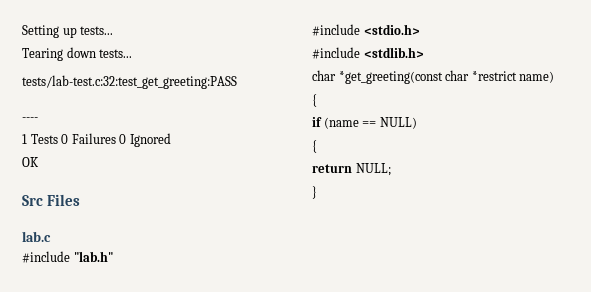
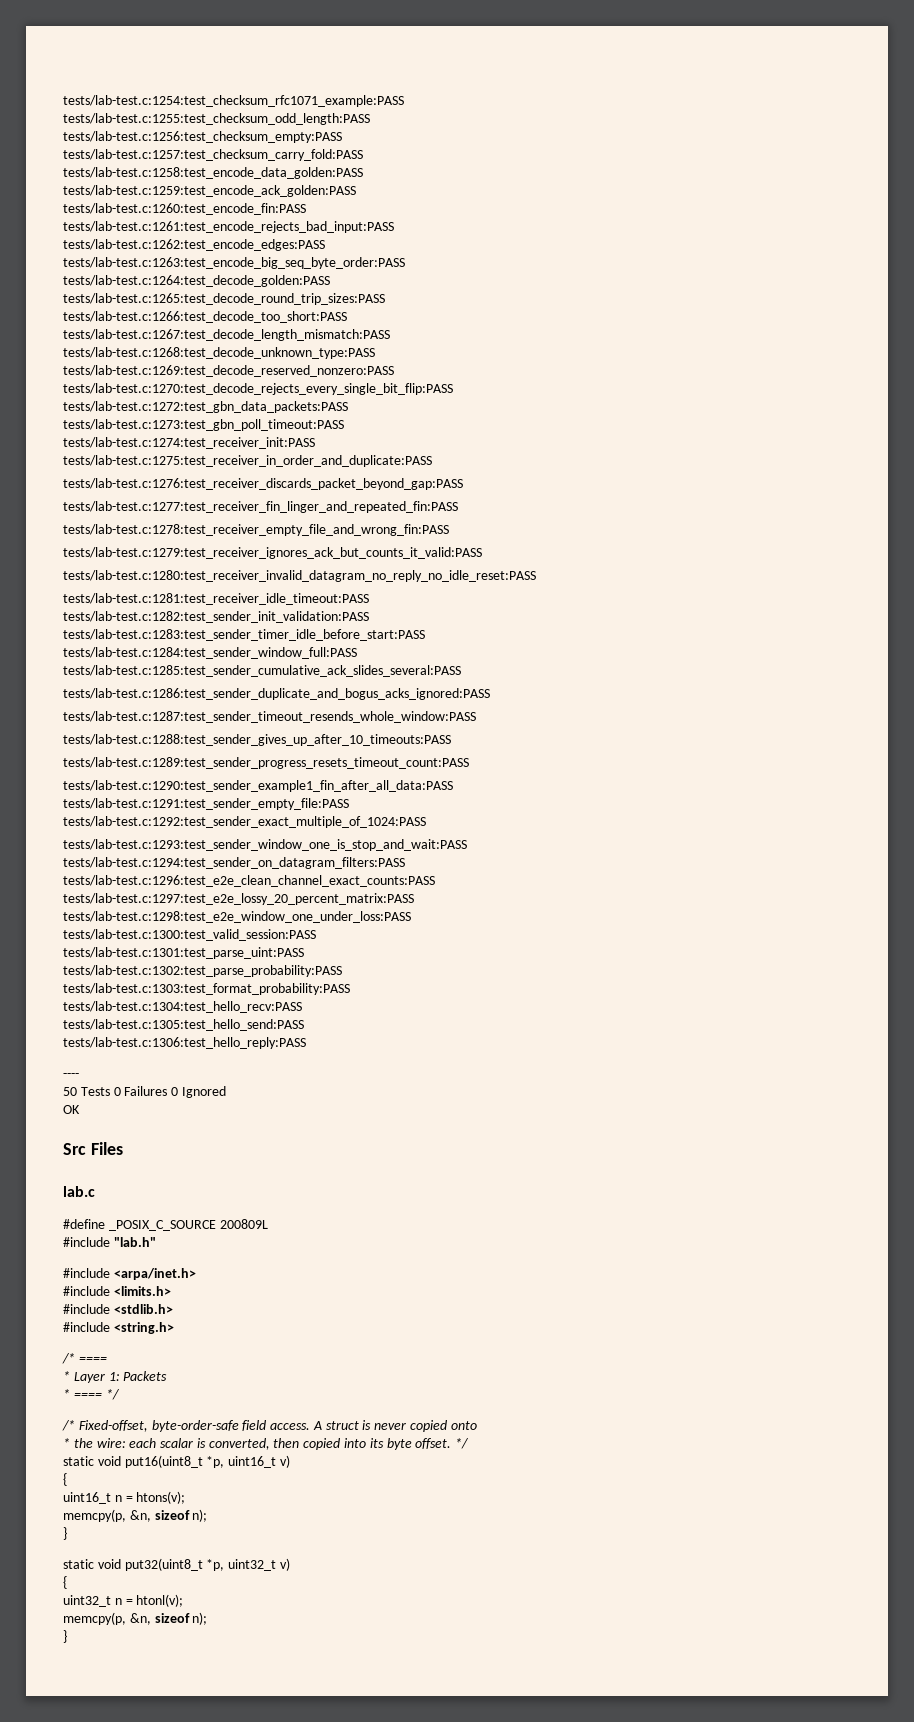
[22,25,114,38] [22,47,133,61] [22,75,237,89] Setting up tests... // Tearing down tests... // tests/lab-test.c:32:test_get_greeting:PASS -> [63,95,404,107] [63,113,370,125] [63,131,342,143] [63,149,363,161] [63,167,363,179] [63,185,356,197] [63,203,306,215] [63,221,394,233] [63,239,325,251] [63,257,405,269] [63,275,330,287] [63,293,385,305] [63,311,347,323] [63,329,390,341] [63,347,375,359] [63,365,394,377] [63,383,453,395] [63,401,348,413] [63,419,344,431] [63,437,315,449] [63,455,432,467] [63,478,463,490] [63,501,458,513] [63,524,449,536] [63,547,482,559] [63,570,536,582] [63,593,369,605] [63,611,369,623] [63,629,425,641] [63,647,357,659] [63,665,461,677] [63,688,490,700] [63,711,476,723] [63,734,451,746] [63,757,469,769] [63,780,453,792] [63,798,349,810] [63,816,426,828] [63,839,467,851] [63,857,405,869] [63,875,435,887] [63,893,414,905] [63,911,411,923] [63,929,316,941] [63,947,304,959] [63,965,342,977] [63,983,350,995] [63,1001,302,1013] [63,1019,304,1031] [63,1037,306,1049] tests/lab-test.c:1254:test_checksum_rfc1071_example:PASS // tests/lab-test.c:1255:test_checksum_odd_length:PASS // tests/lab-test.c:1256:test_checksum_empty:PASS // tests/lab-test.c:1257:test_checksum_carry_fold:PASS // tests/lab-test.c:1258:test_encode_data_golden:PASS // tests/lab-test.c:1259:test_encode_ack_golden:PASS // tests/lab-test.c:1260:test_encode_fin:PASS // tests/lab-test.c:1261:test_encode_rejects_bad_input:PASS // tests/lab-test.c:1262:test_encode_edges:PASS // tests/lab-test.c:1263:test_encode_big_seq_byte_order:PASS // tests/lab-test.c:1264:test_decode_golden:PASS // tests/lab-test.c:1265:test_decode_round_trip_sizes:PASS // tests/lab-test.c:1266:test_decode_too_short:PASS // tests/lab-test.c:1267:test_decode_length_mismatch:PASS // tests/lab-test.c:1268:test_decode_unknown_type:PASS // tests/lab-test.c:1269:test_decode_reserved_nonzero:PASS // tests/lab-test.c:1270:test_decode_rejects_every_single_bit_flip:PASS // tests/lab-test.c:1272:test_gbn_data_packets:PASS // tests/lab-test.c:1273:test_gbn_poll_timeout:PASS // tests/lab-test.c:1274:test_receiver_init:PASS // tests/lab-test.c:1275:test_receiver_in_order_and_duplicate:PASS // tests/lab-test.c:1276:test_receiver_discards_packet_beyond_gap:PASS // tests/lab-test.c:1277:test_receiver_fin_linger_and_repeated_fin:PASS // tests/lab-test.c:1278:test_receiver_empty_file_and_wrong_fin:PASS // tests/lab-test.c:1279:test_receiver_ignores_ack_but_counts_it_valid:PASS // tests/lab-test.c:1280:test_receiver_invalid_datagram_no_reply_no_idle_reset:PASS // tests/lab-test.c:1281:test_receiver_idle_timeout:PASS // tests/lab-test.c:1282:test_sender_init_validation:PASS // tests/lab-test.c:1283:test_sender_timer_idle_before_start:PASS // tests/lab-test.c:1284:test_sender_window_full:PASS // tests/lab-test.c:1285:test_sender_cumulative_ack_slides_several:PASS // tests/lab-test.c:1286:test_sender_duplicate_and_bogus_acks_ignored:PASS // tests/lab-test.c:1287:test_sender_timeout_resends_whole_window:PASS // tests/lab-test.c:1288:test_sender_gives_up_after_10_timeouts:PASS // tests/lab-test.c:1289:test_sender_progress_resets_timeout_count:PASS // tests/lab-test.c:1290:test_sender_example1_fin_after_all_data:PASS // tests/lab-test.c:1291:test_sender_empty_file:PASS // tests/lab-test.c:1292:test_sender_exact_multiple_of_1024:PASS // tests/lab-test.c:1293:test_sender_window_one_is_stop_and_wait:PASS // tests/lab-test.c:1294:test_sender_on_datagram_filters:PASS // tests/lab-test.c:1296:test_e2e_clean_channel_exact_counts:PASS // tests/lab-test.c:1297:test_e2e_lossy_20_percent_matrix:PASS // tests/lab-test.c:1298:test_e2e_window_one_under_loss:PASS // tests/lab-test.c:1300:test_valid_session:PASS // tests/lab-test.c:1301:test_parse_uint:PASS // tests/lab-test.c:1302:test_parse_probability:PASS // tests/lab-test.c:1303:test_format_probability:PASS // tests/lab-test.c:1304:test_hello_recv:PASS // tests/lab-test.c:1305:test_hello_send:PASS // tests/lab-test.c:1306:test_hello_reply:PASS
[22,134,27,144] 1 -> [63,1087,77,1096] 50
(51, 236) none -> [63,1219,268,1231] // #define _POSIX_C_SOURCE 200809L
[363,24,420,35] <stdio.h> -> [113,1268,196,1280] [63,1286,171,1296] <arpa/inet.h> // #include <limits.h>
[312,70,555,84] [312,94,317,107] [312,117,417,129] [312,140,317,153] [312,163,391,176] char *get_greeting(const char *restrict name) // { // if (name == NULL) // { // return NULL; -> [63,1322,174,1334] [62,1353,107,1364] [63,1371,168,1383] [63,1389,120,1400] [62,1420,477,1432] [63,1438,470,1450] [63,1455,290,1468] [63,1473,67,1486] [63,1491,186,1504] [63,1509,208,1522] [63,1527,67,1540] [63,1558,290,1571] [63,1576,67,1589] [63,1594,184,1607] [63,1612,208,1625] #include <string.h> // /* ==== // * Layer 1: Packets // * ==== */ // /* Fixed-offset, byte-order-safe field access. A struct is never copied onto // * the wire: each scalar is converted, then copied into its byte offset. */ // static void put16(uint8_t *p, uint16_t v) // { // uint16_t n = htons(v); // memcpy(p, &n, sizeof n); // } // static void put32(uint8_t *p, uint32_t v) // { // uint32_t n = htonl(v); // memcpy(p, &n, sizeof n);

